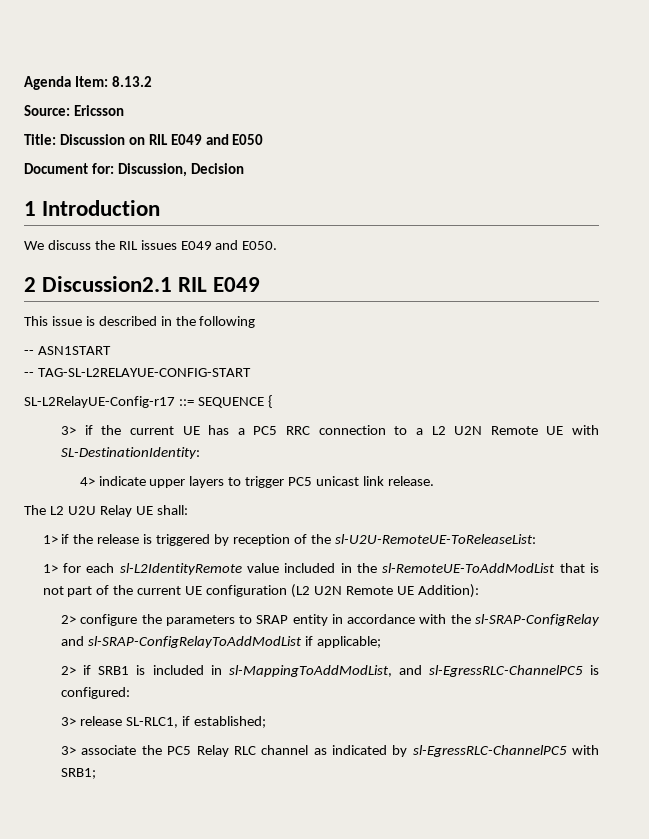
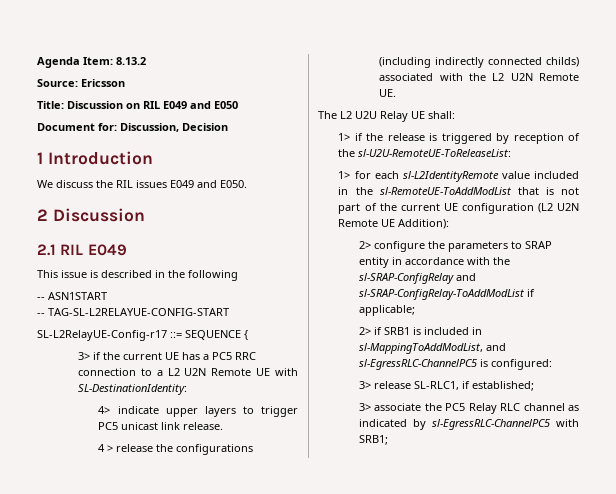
[42,276,173,292] Discussion2.1 -> [52,208,145,222] [37,244,56,256] Discussion // 2.1
(434, 481) none -> [98,444,254,455] [379,57,579,68] [379,73,579,81] [379,89,397,97] // 4 > release the configurations (including indirectly connected childs) associated with the L2 U2N Remote UE.
[88,636,303,648] sl-SRAP-ConfigRelayToAddModList -> [358,289,524,300] sl-SRAP-ConfigRelay-ToAddModList

